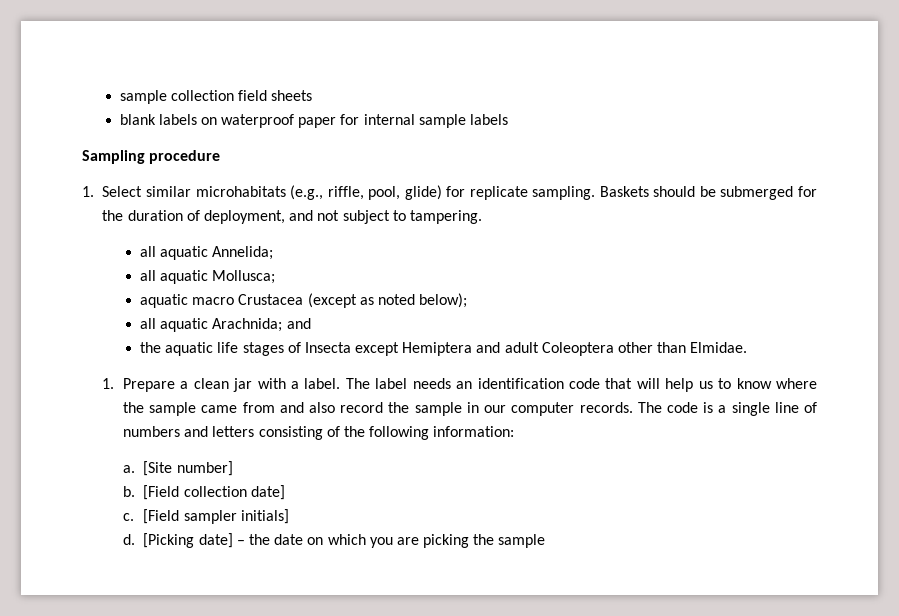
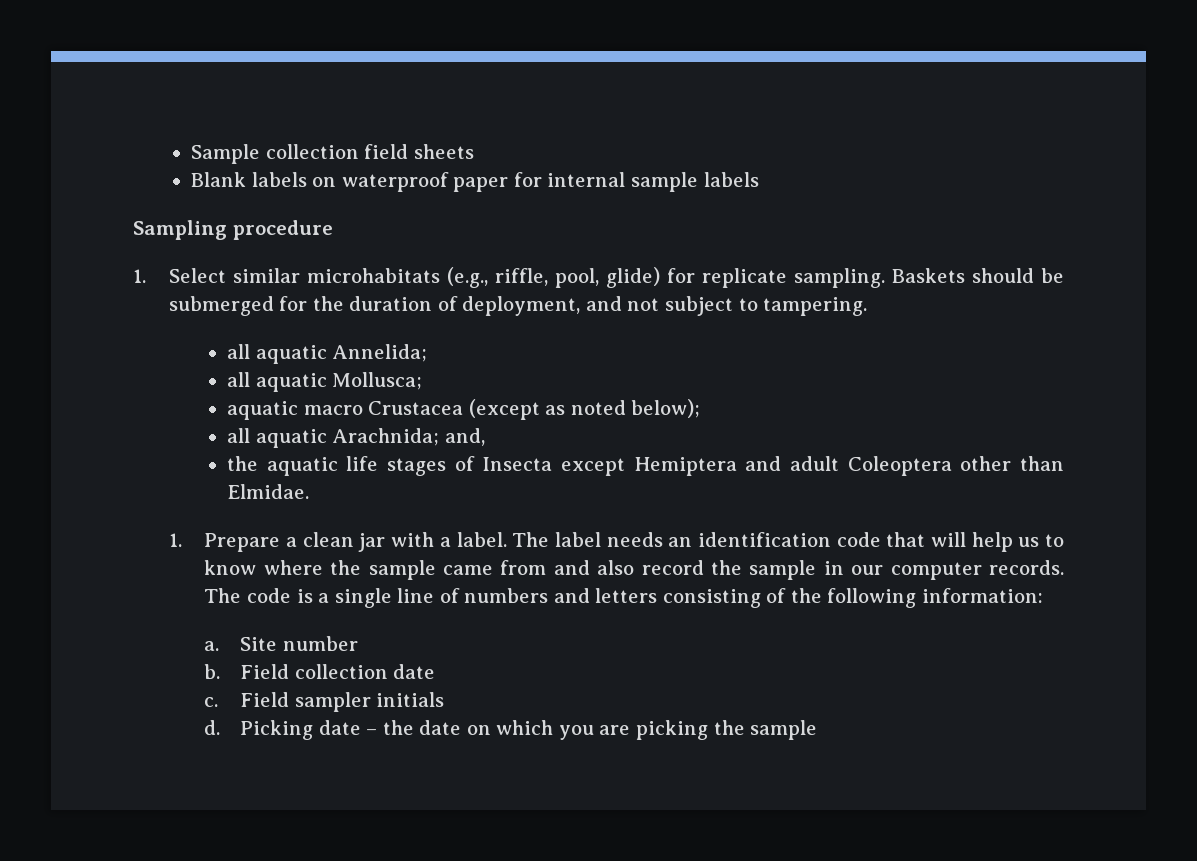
[119,90,167,104] sample -> [191,144,261,164] Sample
[119,114,156,125] blank -> [191,172,247,187] Blank
[286,318,311,329] and -> [444,428,485,446] and,
[143,461,233,476] [Site number] -> [240,636,358,651] Site number
[143,485,285,500] [122,509,289,524] [Field collection date] // c. [Field sampler initials] -> [240,664,436,679] [204,692,445,712] Field collection date // c. Field sampler initials
[143,533,233,548] [Picking date] -> [240,720,361,740] Picking date

